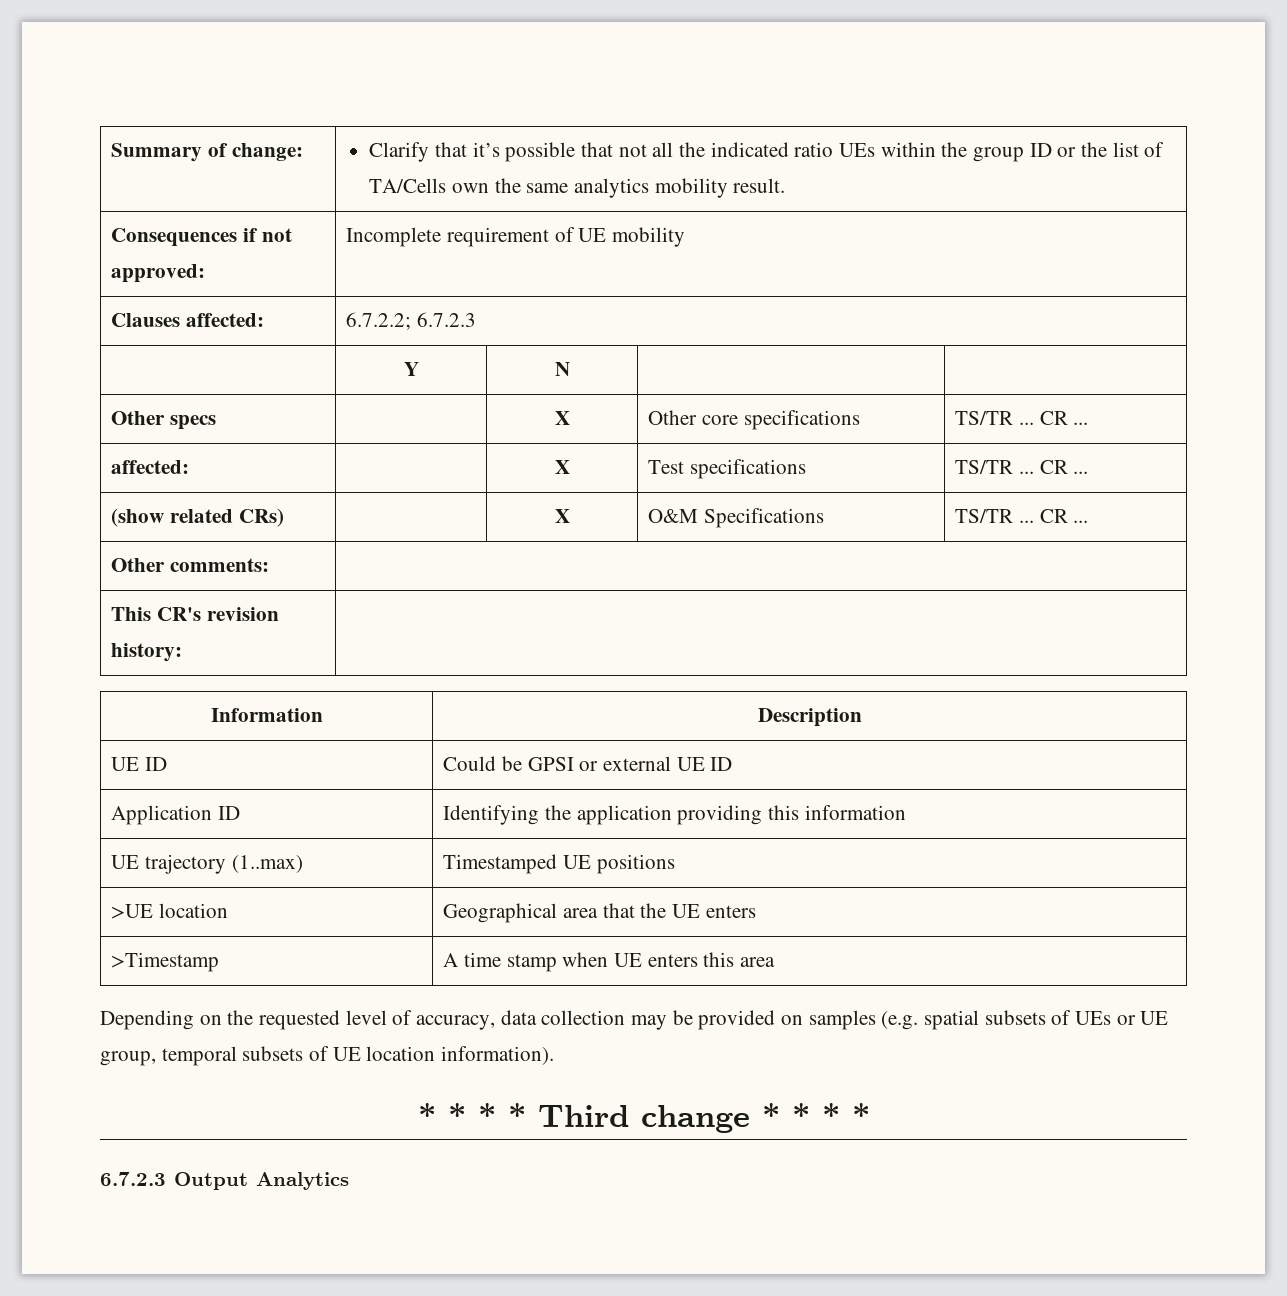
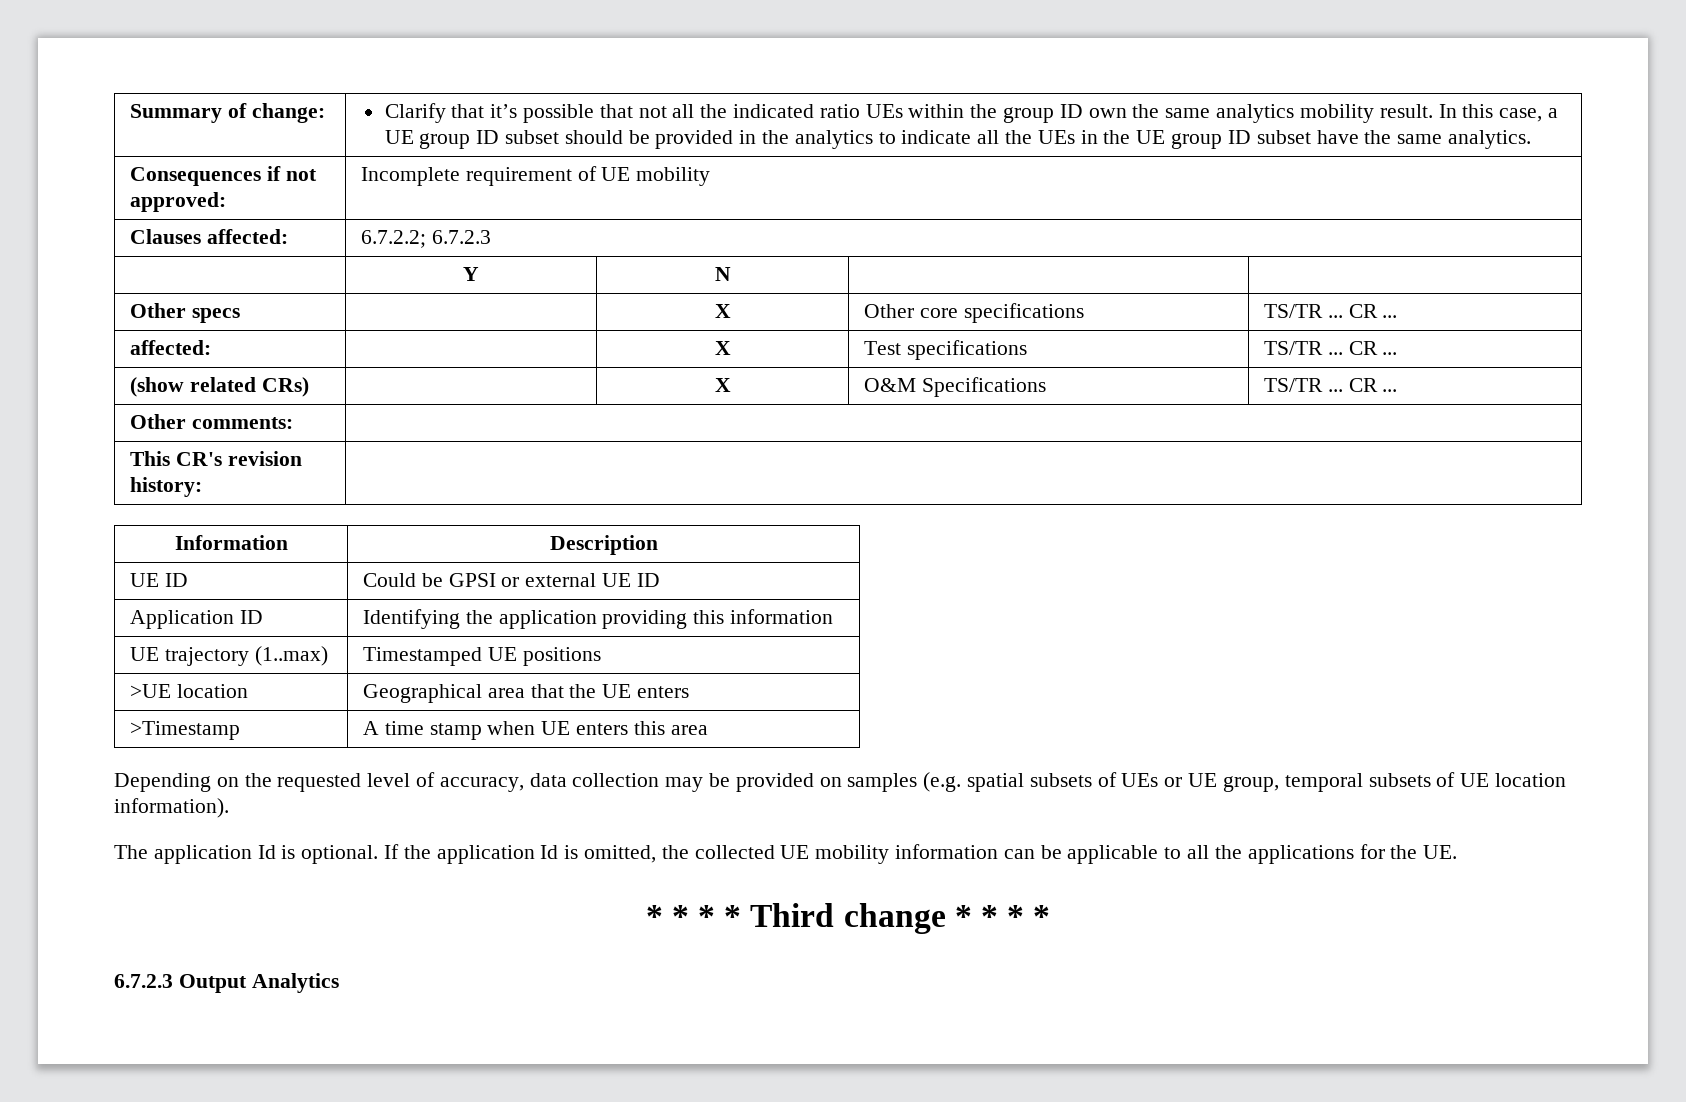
[1057,142,1165,157] [369,178,447,193] or the list of TA/Cells -> (1083, 111) none
(786, 185) none -> [1438,104,1558,122] [384,130,1531,149] In this case, a UE group ID subset should be provided in the analytics to indicate all the UEs in the UE group ID subset have the same analytics.
(555, 1055) none -> [114,844,1458,864] // The application Id is optional. If the application Id is omitted, the collected UE mobility information can be applicable to all the applications for the UE.

